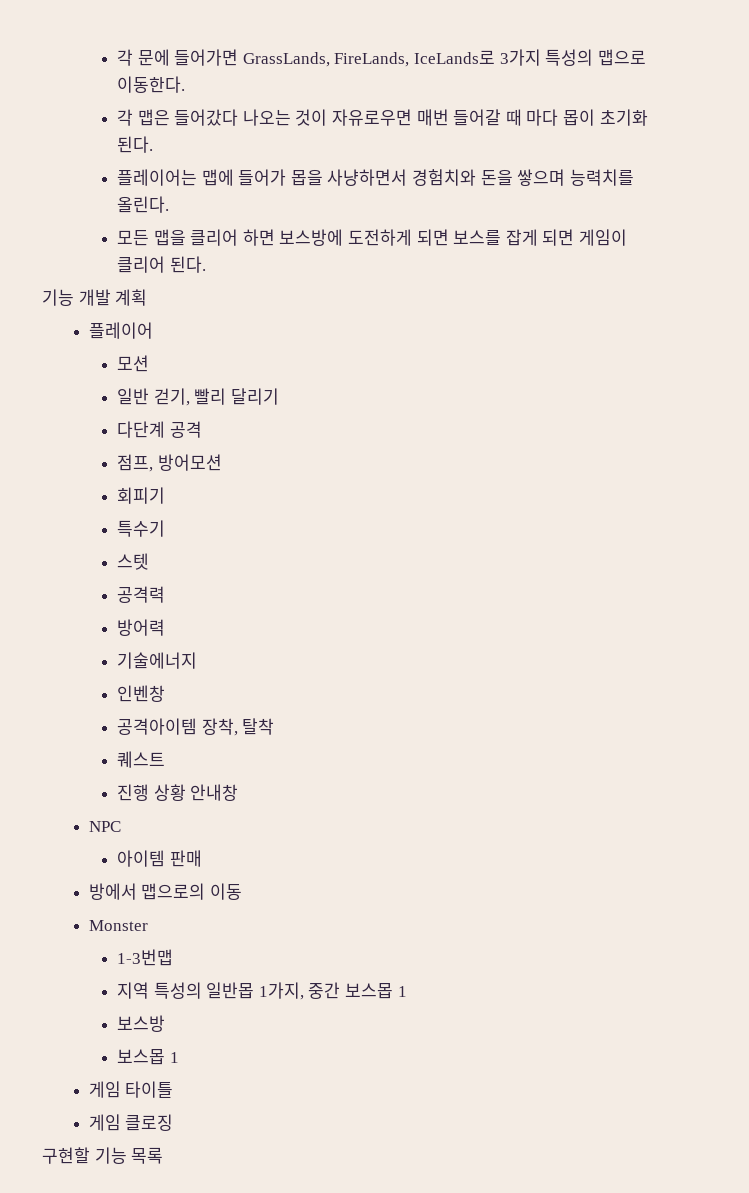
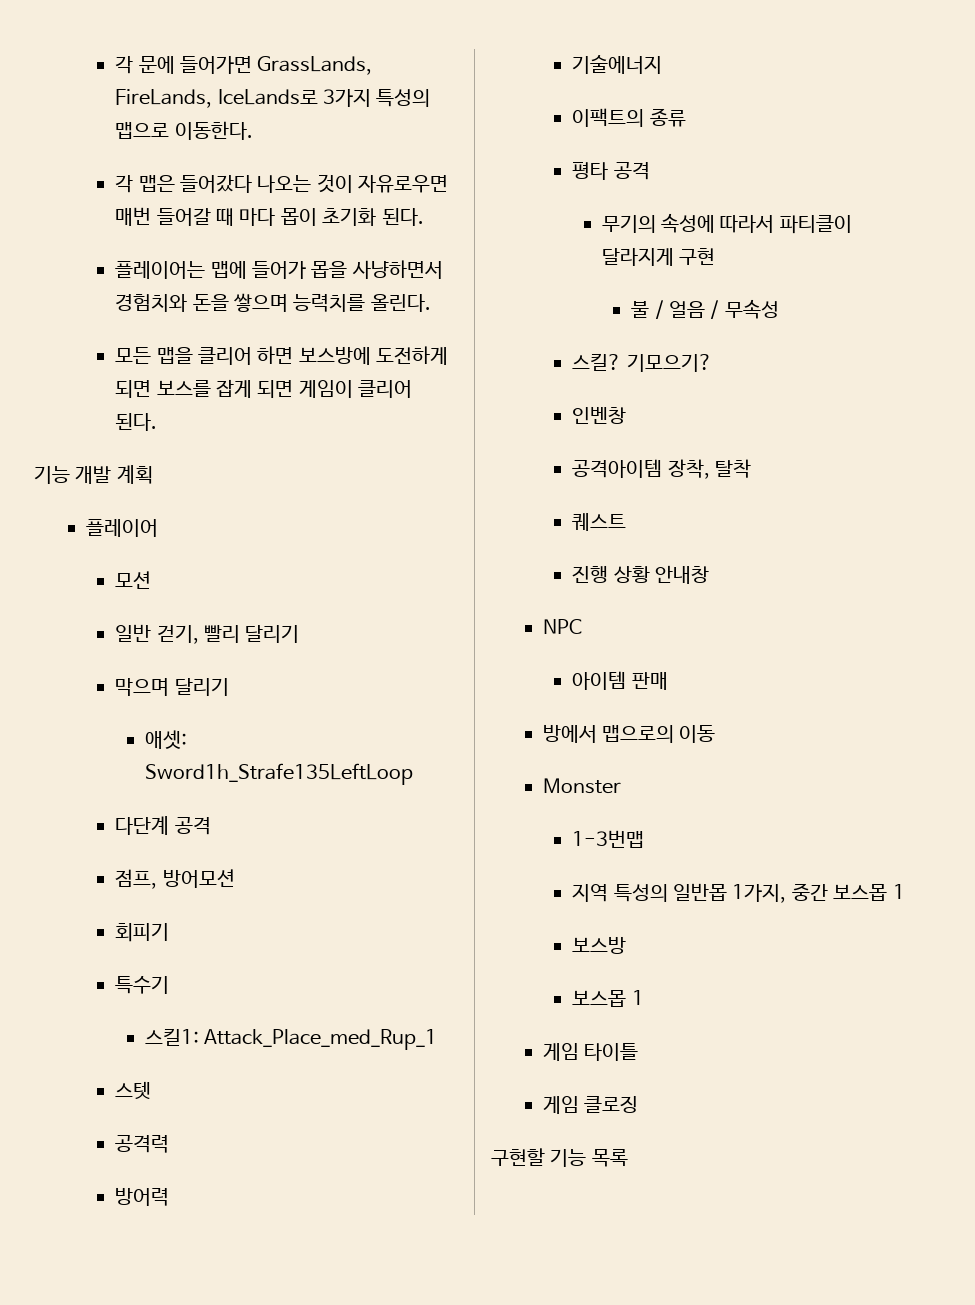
(279, 396) none -> [115,678,229,696] [144,730,187,749] [144,763,413,785] // 막으며 달리기 // 애셋: Sword1h_Strafe135LeftLoop
(166, 528) none -> [144,1028,438,1050] // 스킬1: Attack_Place_med_Rup_1
(198, 660) none -> [572,108,686,127] [572,162,650,180] [601,213,852,234] [601,248,716,266] [631,299,779,319] [572,353,712,372] // 이팩트의 종류 // 평타 공격 // 무기의 속성에 따라서 파티클이 달라지게 구현 // 불 / 얼음 / 무속성 // 스킬? 기모으기?

